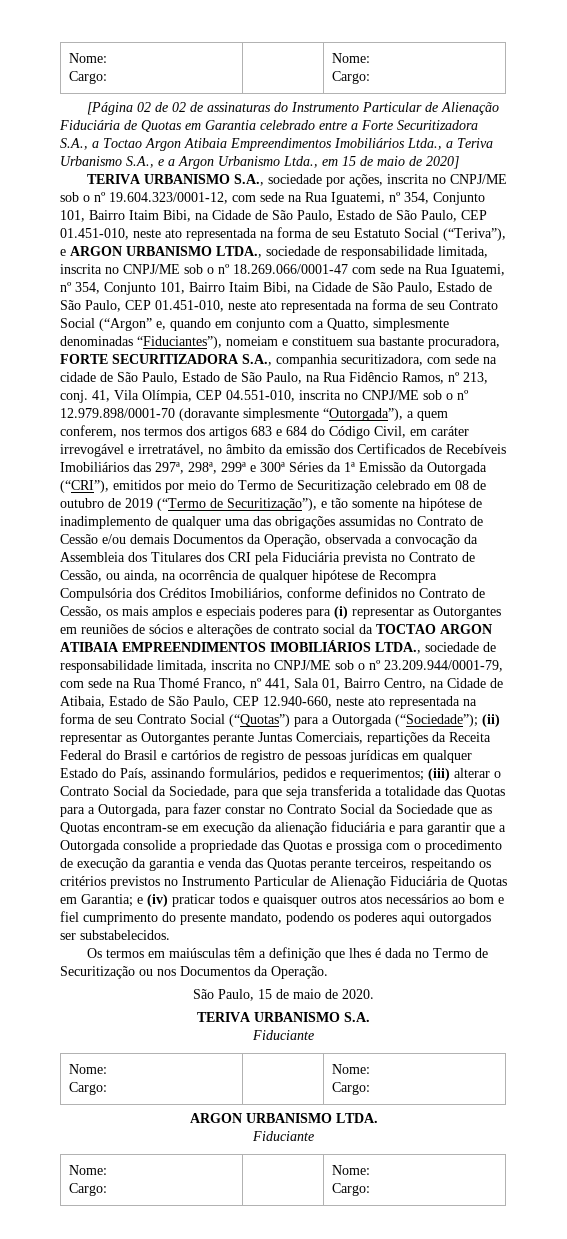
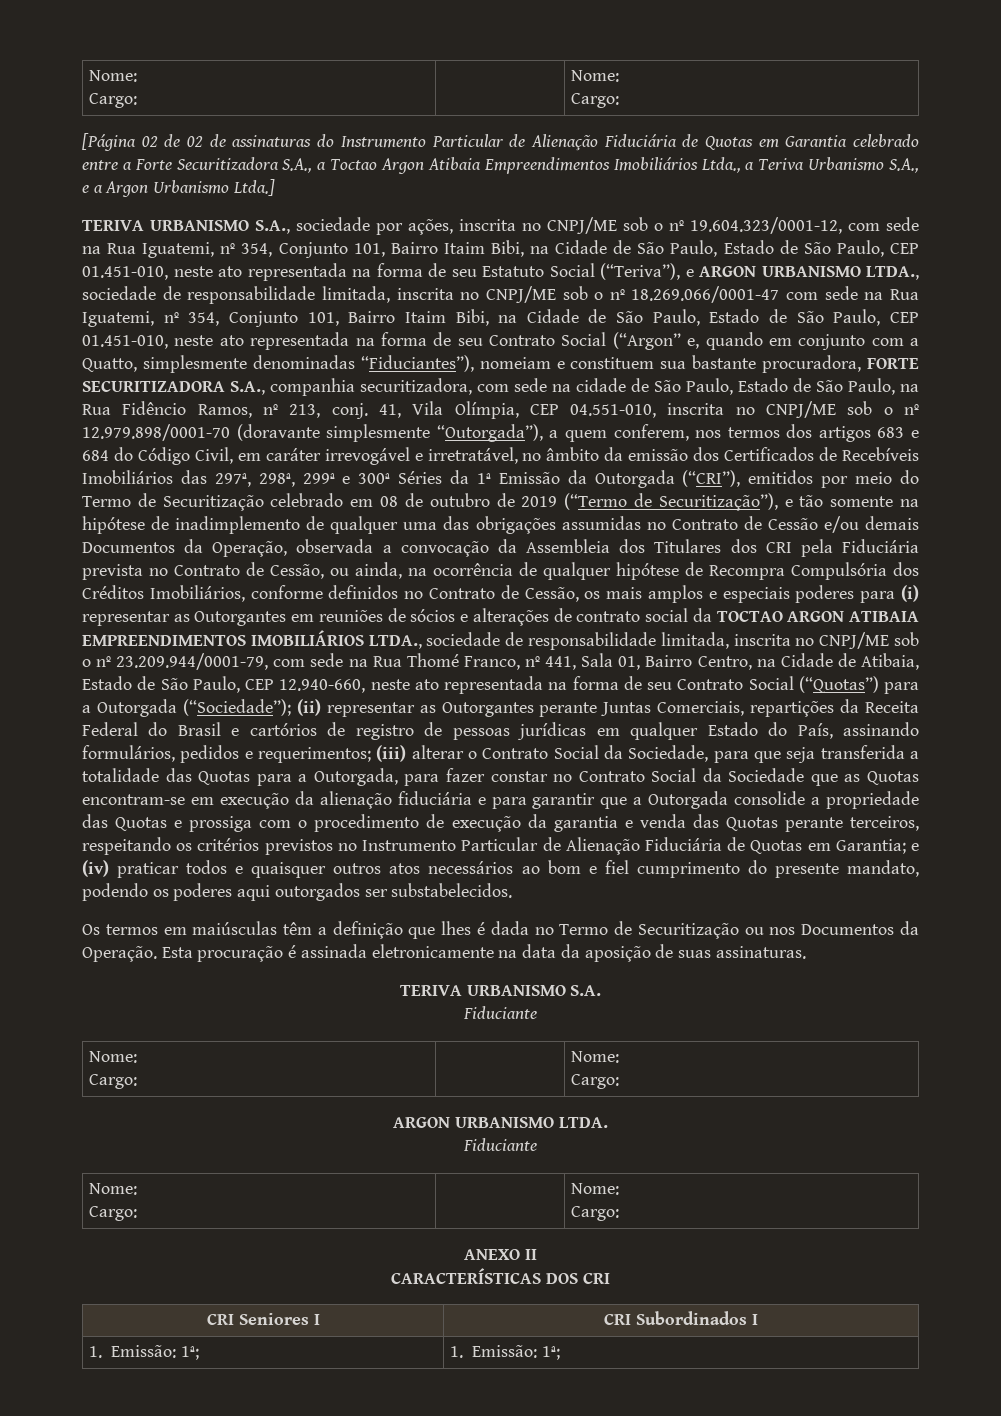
[283,156,459,169] Ltda., em 15 de maio de 2020] -> [232,179,275,196] Ltda.]
[193,989,374,1001] // São Paulo, 15 de maio de 2020. -> [161,944,806,962] Esta procuração é assinada eletronicamente na data da aposição de suas assinaturas.
(371, 1189) none -> [464,1249,537,1260] [391,1268,610,1284] [206,1313,320,1325] [604,1311,758,1325] [89,1345,199,1360] [450,1345,560,1360] // ANEXO II // CARACTERÍSTICAS DOS CRI // CRI Seniores I | CRI Subordinados I // 1. Emissão: 1ª; | 1. Emissão: 1ª;

